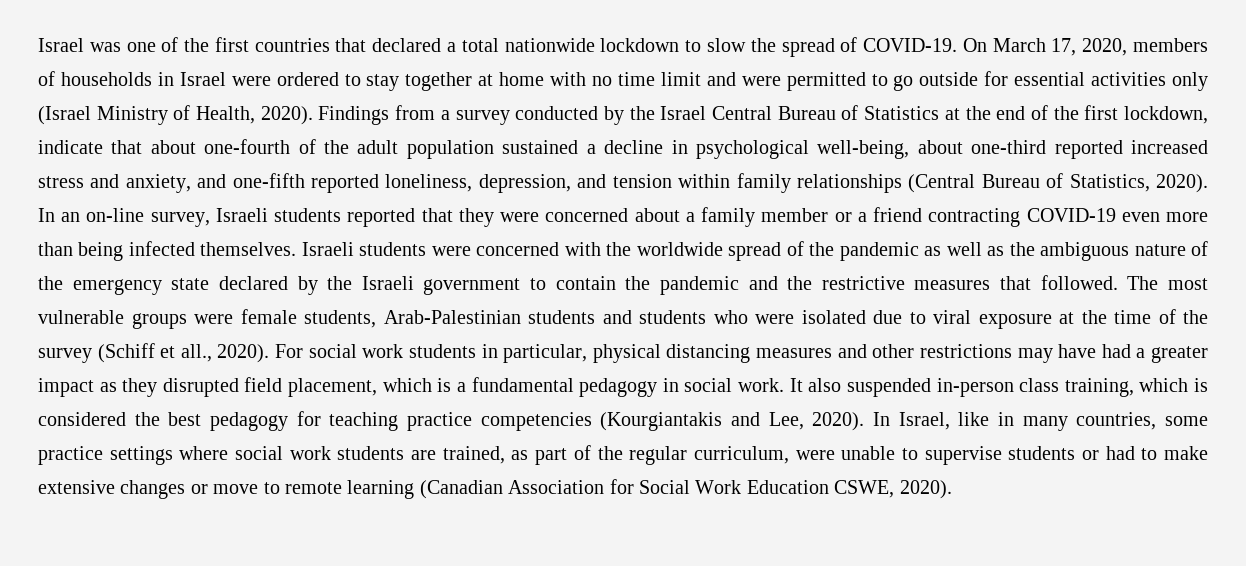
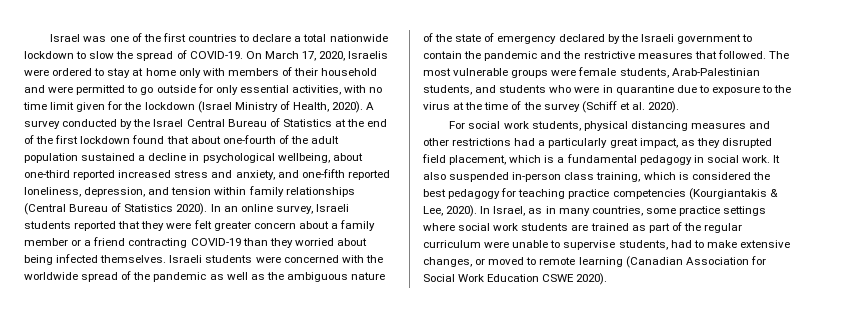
[335,38,442,52] that declared -> [239,34,292,42] to declare
[1132,38,1208,52] [38,71,226,86] members of households in Israel -> [348,51,389,59] Israelis
[405,72,473,91] together -> (131, 73) none
[550,72,701,86] with no time limit -> [178,67,378,78] only with members of their household
[1014,72,1208,91] essential activities only -> [215,85,383,95] [23,101,195,112] only essential activities, with no time limit given for the lockdown
[318,105,450,125] Findings from a -> [366,102,375,110] A
[1123,106,1208,124] [38,140,103,154] lockdown, indicate -> [80,135,165,144] lockdown found
[817,140,910,159] well-being, -> [277,153,330,163] wellbeing,
[1069,174,1150,192] Statistics, -> [124,204,174,212] Statistics
[86,208,145,222] on-line -> [240,204,273,212] online
[545,208,629,222] concerned -> [193,220,296,231] felt greater concern
[1121,212,1208,222] [38,242,73,256] even more than -> [242,238,367,248] than they worried about
[72,278,210,295] emergency state -> [455,33,557,44] state of emergency
[528,310,595,324] students -> [423,85,472,95] students,
[801,310,1052,329] isolated due to viral exposure -> [602,85,792,95] [423,102,450,110] in quarantine due to exposure to the virus
[180,344,270,363] all., 2020). -> [631,101,680,113] al. 2020). //
[408,344,588,363] students in particular, -> [531,121,581,131] students,
[1017,344,1208,363] [38,378,94,397] may have had a greater impact -> [514,138,678,148] had a particularly great impact,
[731,412,760,426] and -> [769,189,778,197] &
[958,412,990,426] like -> [528,208,543,214] as
[442,446,505,464] trained, -> [590,223,629,231] trained
[693,446,789,464] curriculum, -> [423,240,481,248] curriculum
[1008,446,1099,460] students or -> [618,240,668,250] students,
[120,480,259,499] changes or move -> [423,257,525,267] changes, or moved
[834,480,895,498] CSWE, -> [542,274,575,282] CSWE

